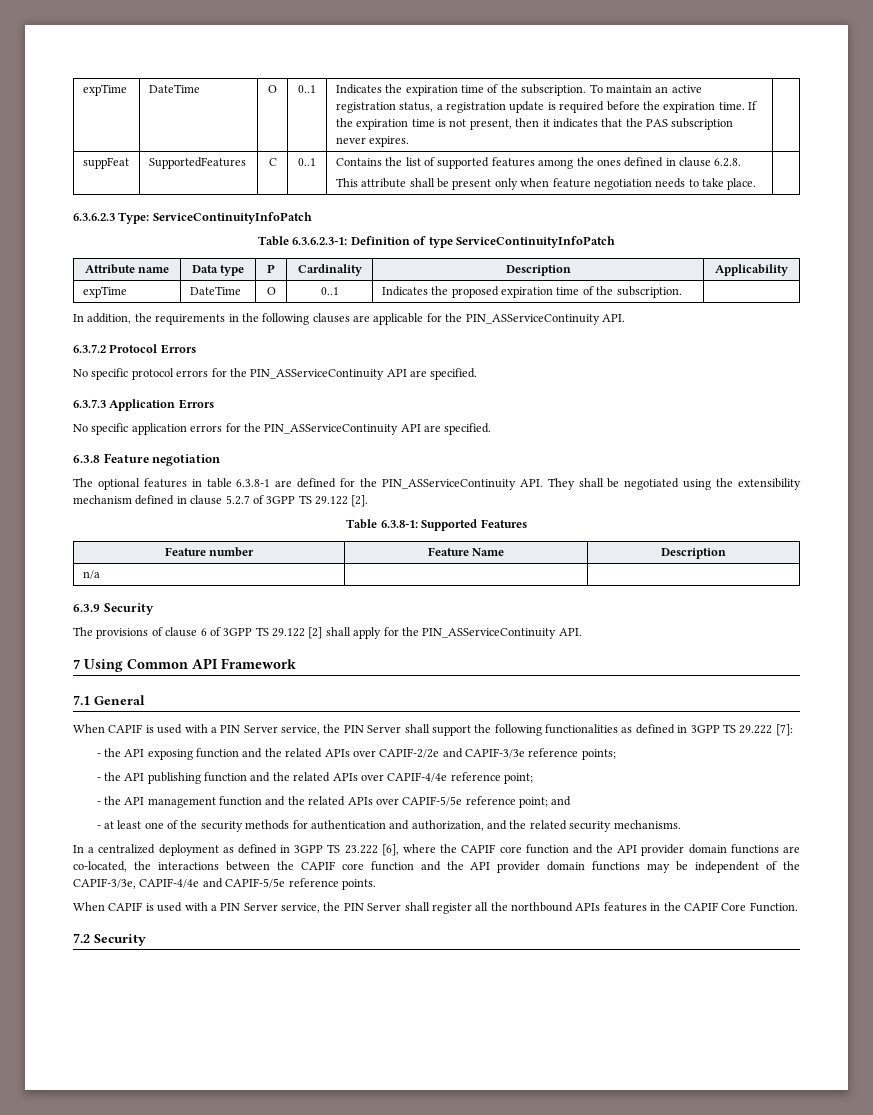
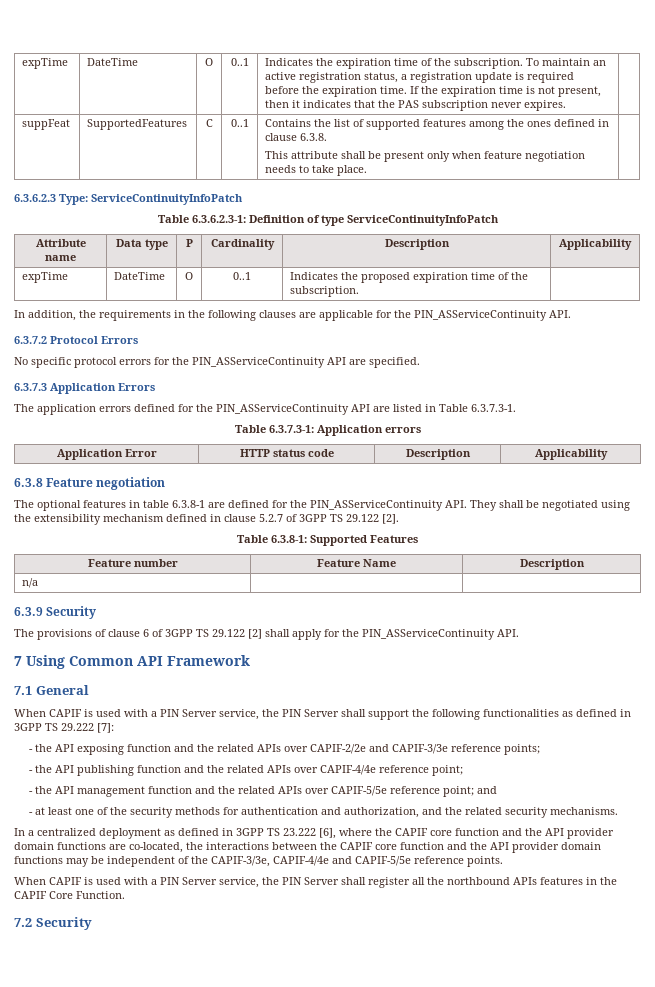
[714,158,742,167] 6.2.8. -> [300,133,328,141] 6.3.8.
[73,423,129,435] No specific -> [14,404,34,412] The
[225,423,492,435] for the PIN_ASServiceContinuity API are specified. -> [134,404,516,415] [234,425,421,436] [56,449,157,460] [239,449,334,457] [405,449,471,460] [534,449,608,460] defined for the PIN_ASServiceContinuity API are listed in Table 6.3.7.3-1. // Table 6.3.7.3-1: Application errors // Application Error | HTTP status code | Description | Applicability

